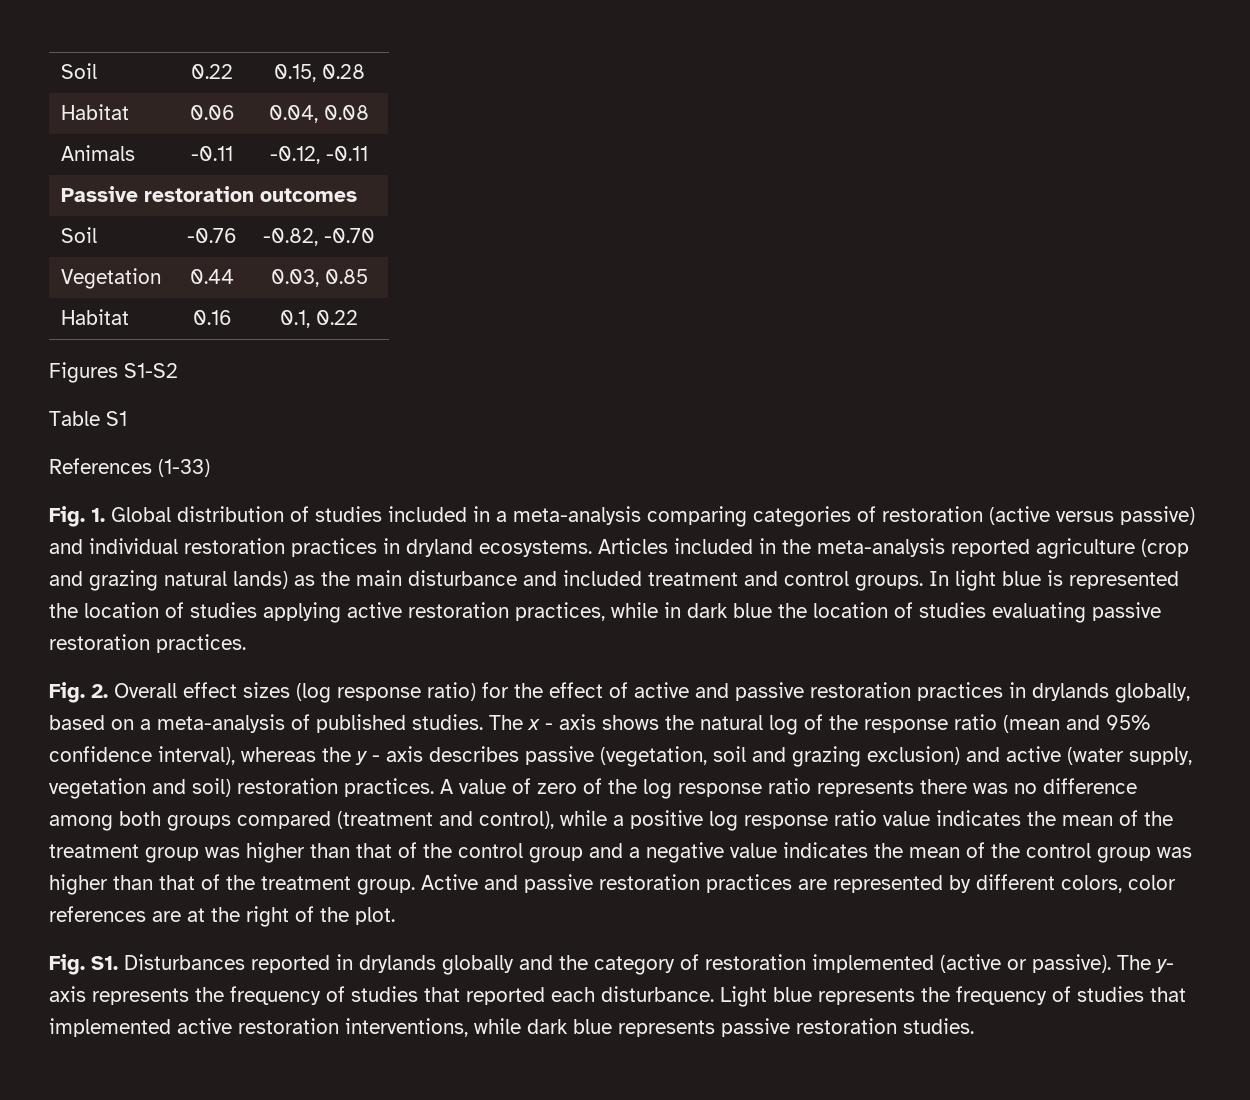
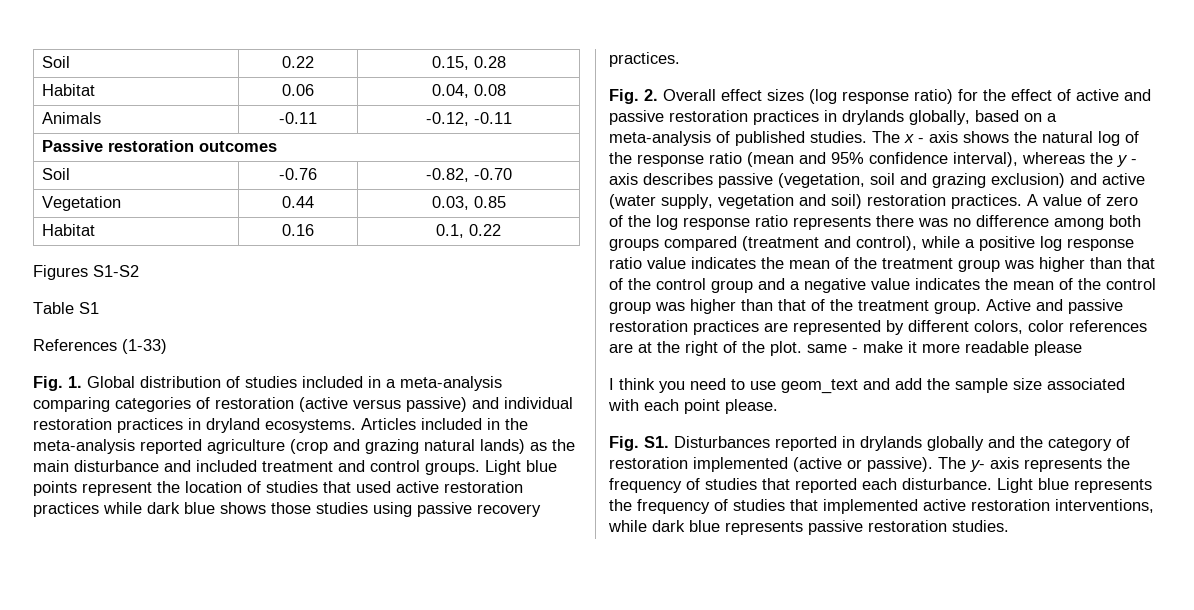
[929,570,1179,591] [49,602,1161,623] [49,634,150,650] In light blue is represented the location of studies applying active restoration practices, while in dark blue the location of studies evaluating passive restoration -> [485,460,557,475] [33,481,523,496] [33,502,541,517] Light blue points represent the location of studies that used active restoration practices while dark blue shows those studies using passive recovery
(395, 916) none -> [807,341,1082,356] [609,378,1125,394] [608,399,778,414] same - make it more readable please // I think you need to use geom_text and add the sample size associated with each point please.

